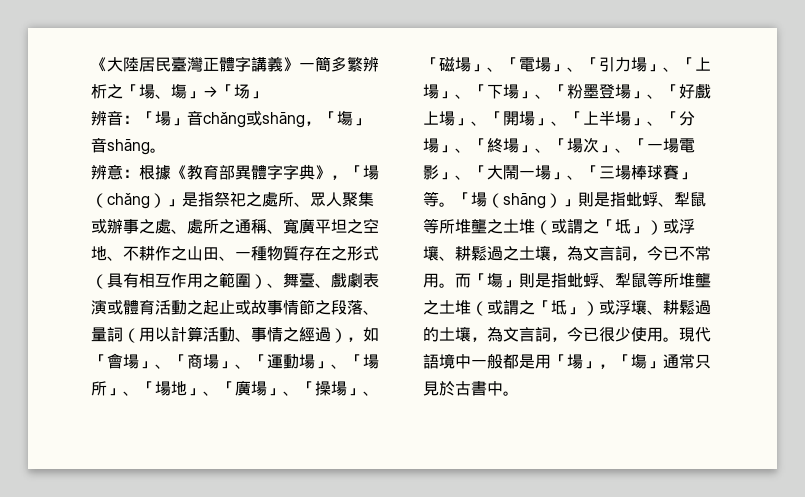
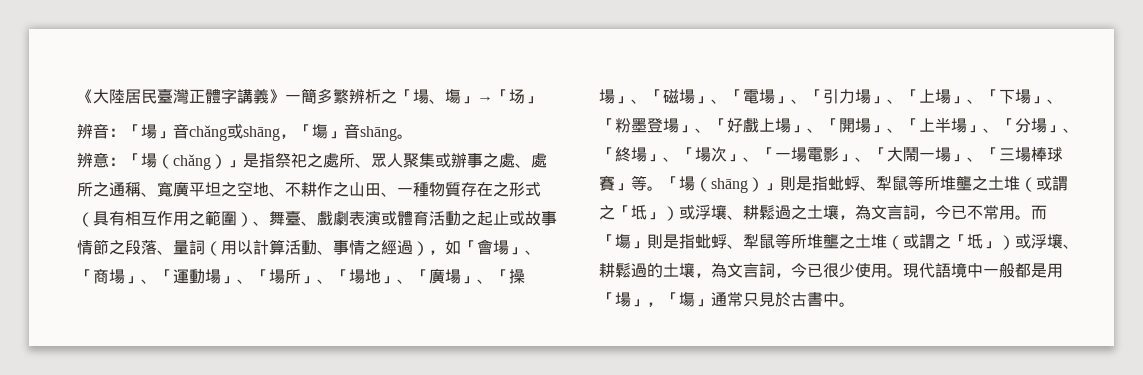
[139,164,347,180] 根據《教育部異體字字典》， -> (125, 161) none

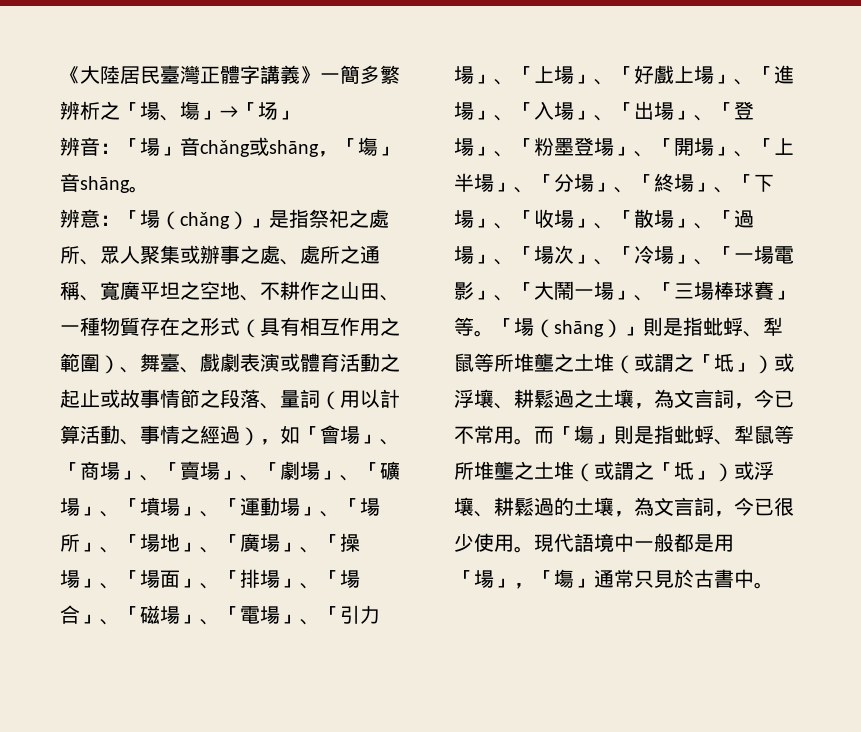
(173, 275) none -> [180,461,400,481] [60,497,240,517] 賣場」、「劇場」、「礦場」、「墳場」、「
(663, 95) none -> [140,569,360,589] [60,605,140,625] 場面」、「排場」、「場合」、「
[999,89,1015,104] 下 -> [634,65,794,85] [454,101,754,121] 好戲上場」、「進場」、「入場」、「出場」、「登
[727,118,839,133] 好戲上場」、「 -> (674, 146) none
[695,146,727,162] 場次 -> [754,174,774,192] [454,209,754,229] [454,245,674,265] 下場」、「收場」、「散場」、「過場」、「場次」、「冷場

